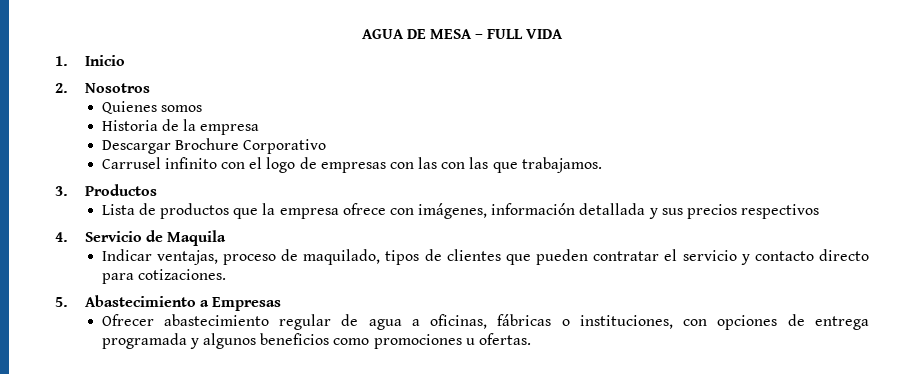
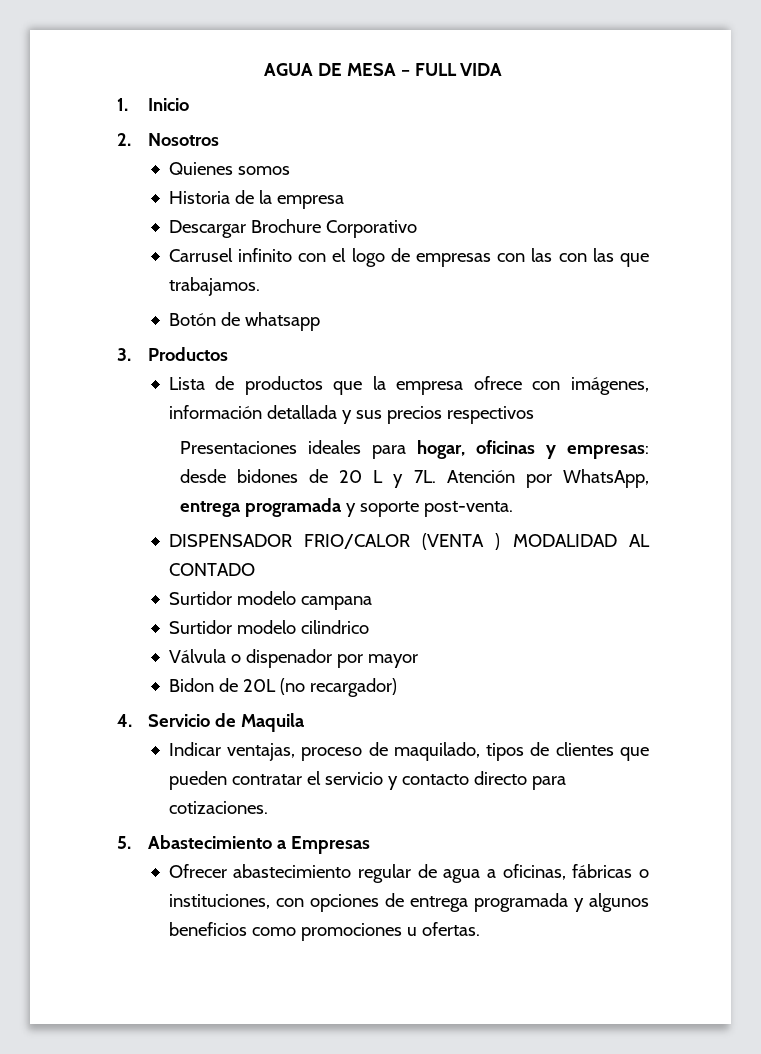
(602, 165) none -> [168,312,320,331] // Botón de whatsapp
(820, 211) none -> [179,440,649,459] [179,469,649,488] [179,498,513,517] [168,533,651,550] [168,563,255,576] [168,591,372,610] [168,620,369,634] [168,649,418,668] [168,678,397,697] // Presentaciones ideales para hogar, oficinas y empresas: desde bidones de 20 L y 7L. Atención por WhatsApp, entrega programada y soporte post-venta. // DISPENSADOR FRIO/CALOR (VENTA ) MODALIDAD AL CONTADO // Surtidor modelo campana // Surtidor modelo cilindrico // Válvula o dispenador por mayor // Bidon de 20L (no recargador)

